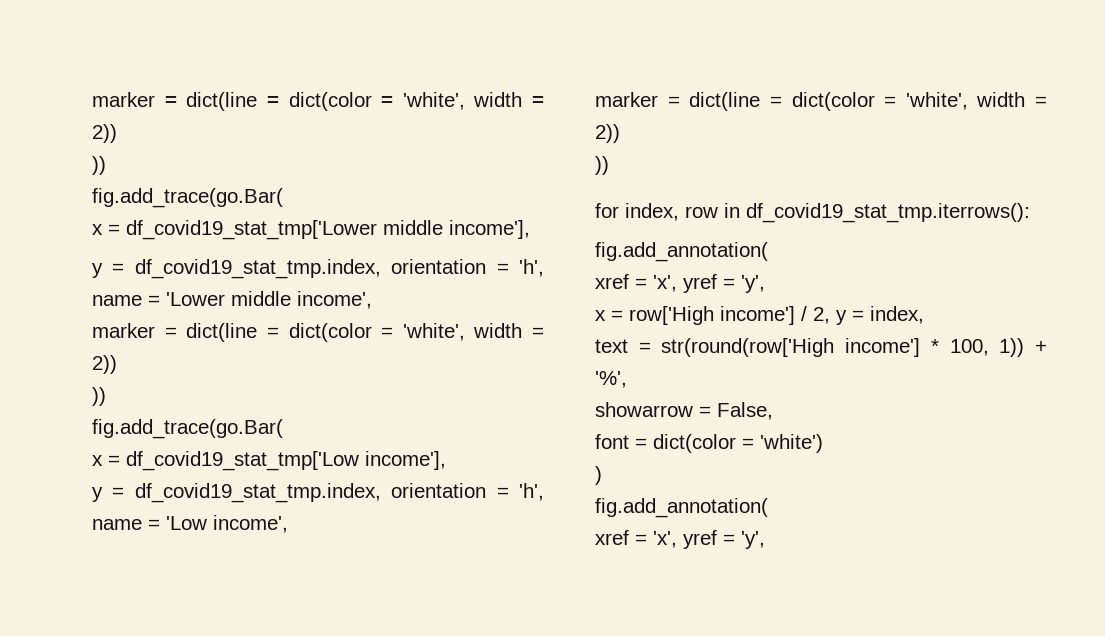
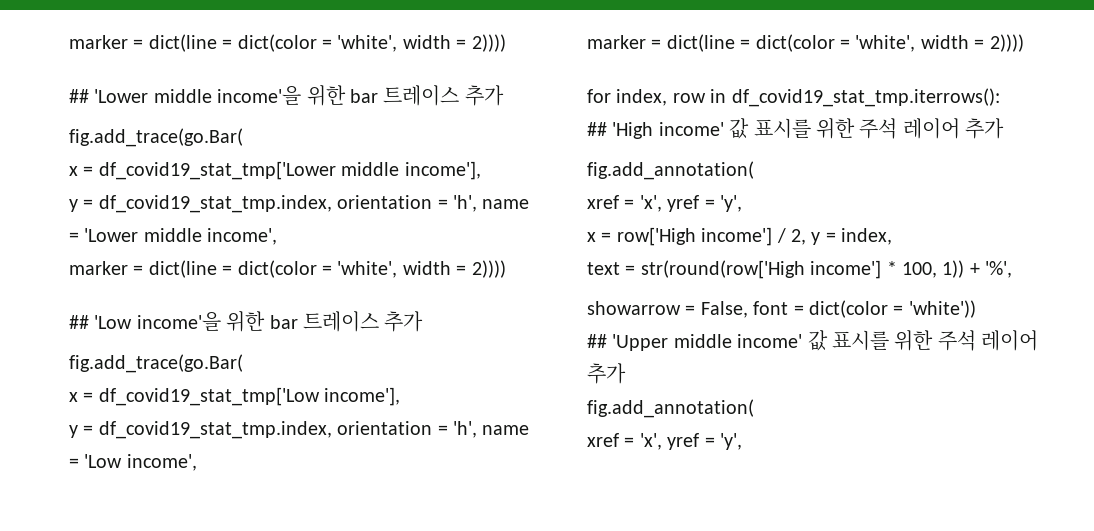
[92,92,544,111] [92,124,117,143] [92,156,106,175] marker = dict(line = dict(color = 'white', width = 2)) // )) -> [69,34,506,52] [69,85,504,106] marker = dict(line = dict(color = 'white', width = 2)))) // ## 'Lower middle income'을 위한 bar 트레이스 추가
[92,355,117,374] [92,387,106,406] 2)) // )) -> [471,260,506,278] [69,311,424,332] 2)))) // ## 'Low income'을 위한 bar 트레이스 추가
[595,124,620,143] [595,156,609,175] 2)) // )) -> [989,34,1024,52] 2))))
(1030, 213) none -> [587,118,1005,139] // ## 'High income' 값 표시를 위한 주석 레이어 추가
(773, 411) // -> (748, 309) none
[760,434,823,453] [595,466,602,485] 'white') // ) -> [908,300,976,318] [587,330,1039,351] [587,363,626,384] 'white')) // ## 'Upper middle income' 값 표시를 위한 주석 레이어 추가

